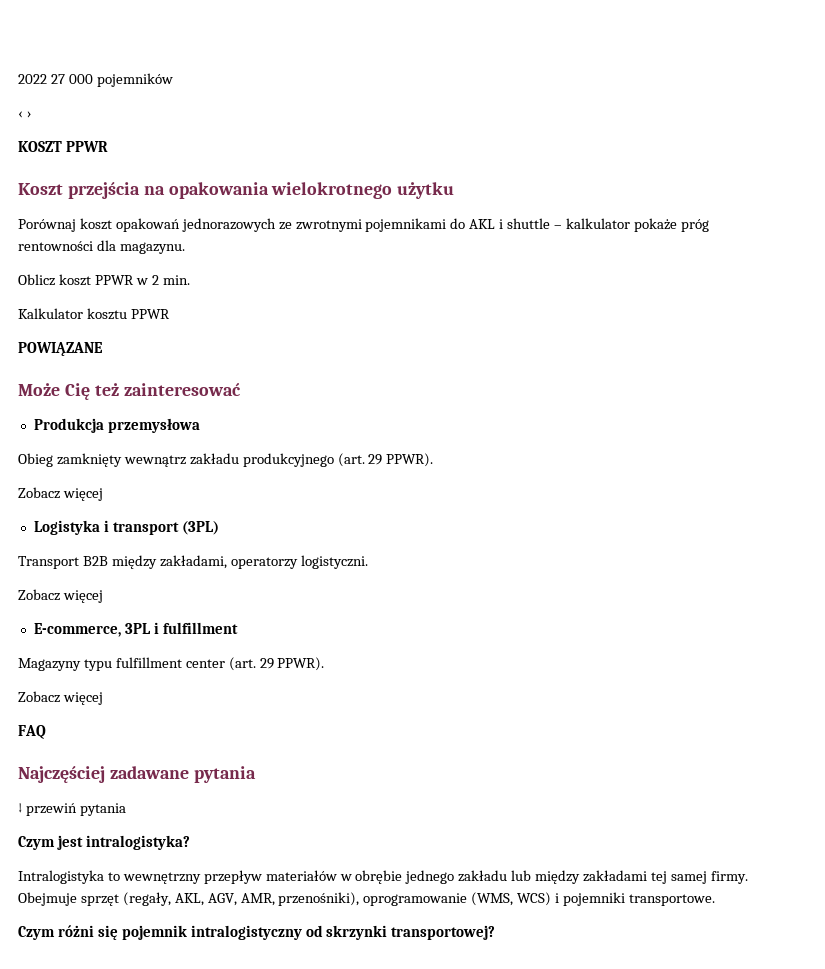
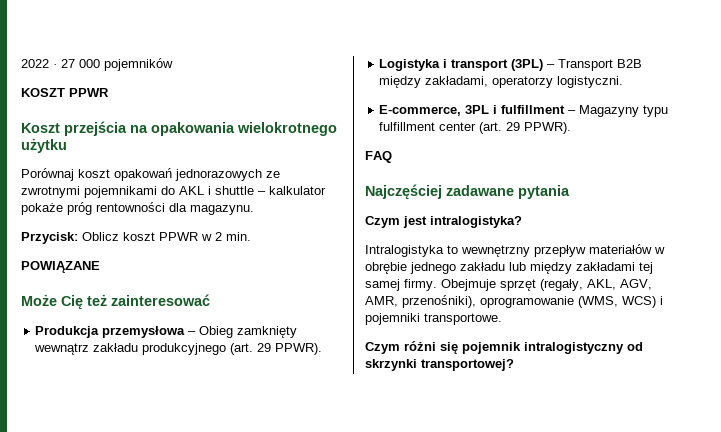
(47, 79) none -> [53,64,57,68] ·
[18,111,32,118] // ‹ › -> (173, 64) none
(185, 248) none -> [21,232,78,244] Przycisk:
[18,308,170,320] // Kalkulator kosztu PPWR -> (251, 236) none
(200, 425) // -> [188,331,197,335] –
[18,487,103,501] // Zobacz więcej -> (323, 349) none
(219, 528) // -> [547,64,556,68] –
[18,589,103,603] // Zobacz więcej -> (624, 82) none
(238, 628) // -> [568,110,577,114] –
[18,691,103,705] // Zobacz więcej -> (572, 128) none
[18,803,126,816] // ↓ przewiń pytania -> (570, 192) none

